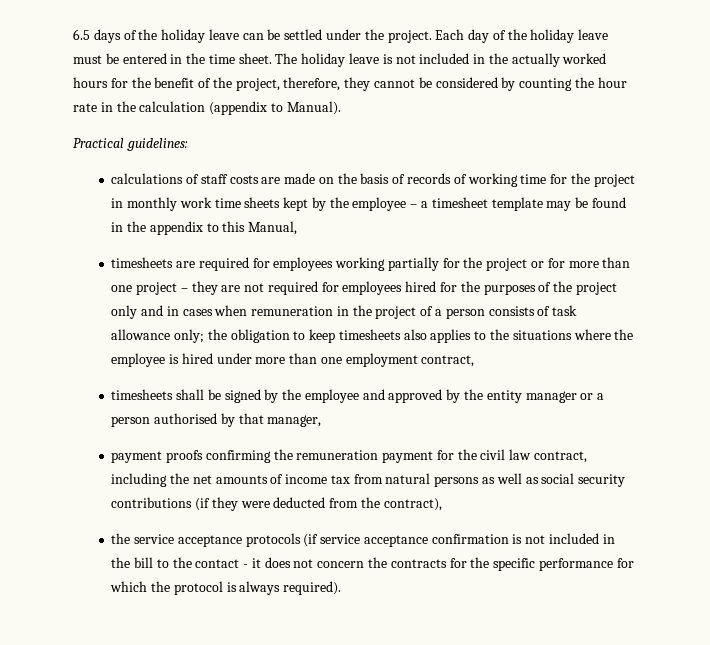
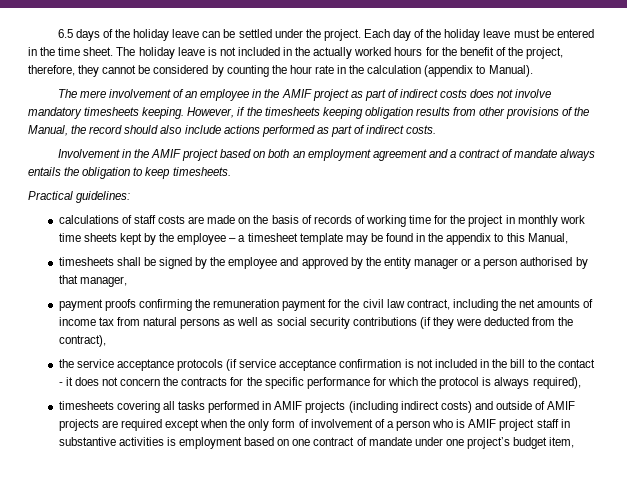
(341, 108) none -> [57,89,552,101] [28,107,590,119] [28,125,437,137] [57,149,596,161] [28,167,231,179] // The mere involvement of an employee in the AMIF project as part of indirect costs does not involve mandatory timesheets keeping. However, if the timesheets keeping obligation results from other provisions of the Manual, the record should also include actions performed as part of indirect costs. // Involvement in the AMIF project based on both an employment agreement and a contract of mandate always entails the obligation to keep timesheets.
[111,257,631,271] [111,281,617,295] [111,305,578,319] [111,329,634,343] [111,353,475,367] // timesheets are required for employees working partially for the project or for more than one project – they are not required for employees hired for the purposes of the project only and in cases when remuneration in the project of a person consists of task allowance only; the obligation to keep timesheets also applies to the situations where the employee is hired under more than one employment contract, -> (568, 238) none
[283,581,342,595] required). -> [532,377,581,389] [58,401,576,413] [58,419,570,431] [58,437,575,449] required), // timesheets covering all tasks performed in AMIF projects (including indirect costs) and outside of AMIF projects are required except when the only form of involvement of a person who is AMIF project staff in substantive activities is employment based on one contract of mandate under one project’s budget item,

